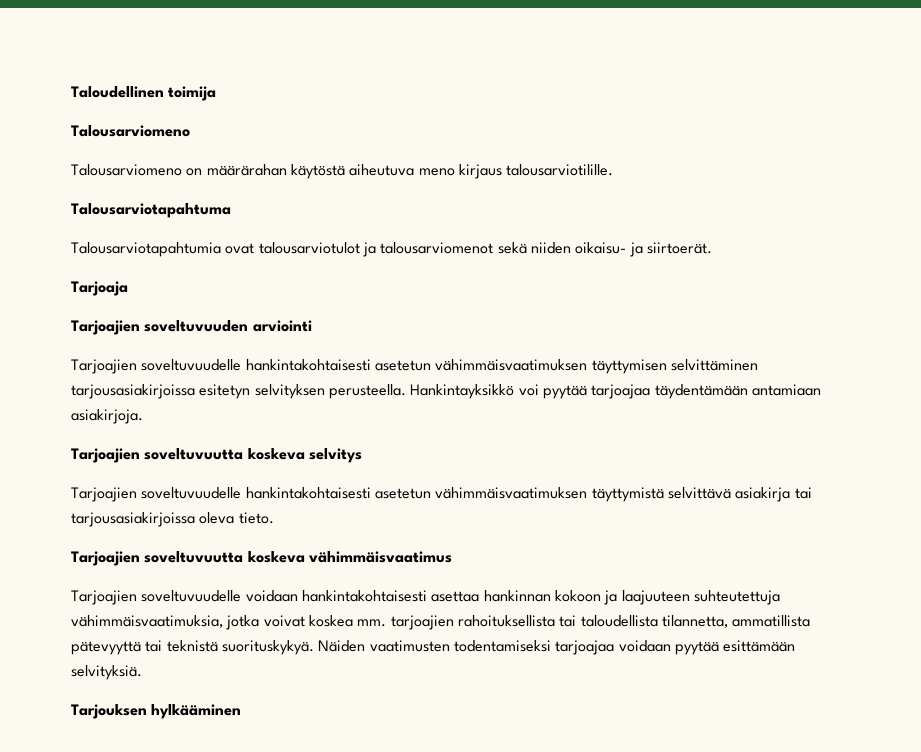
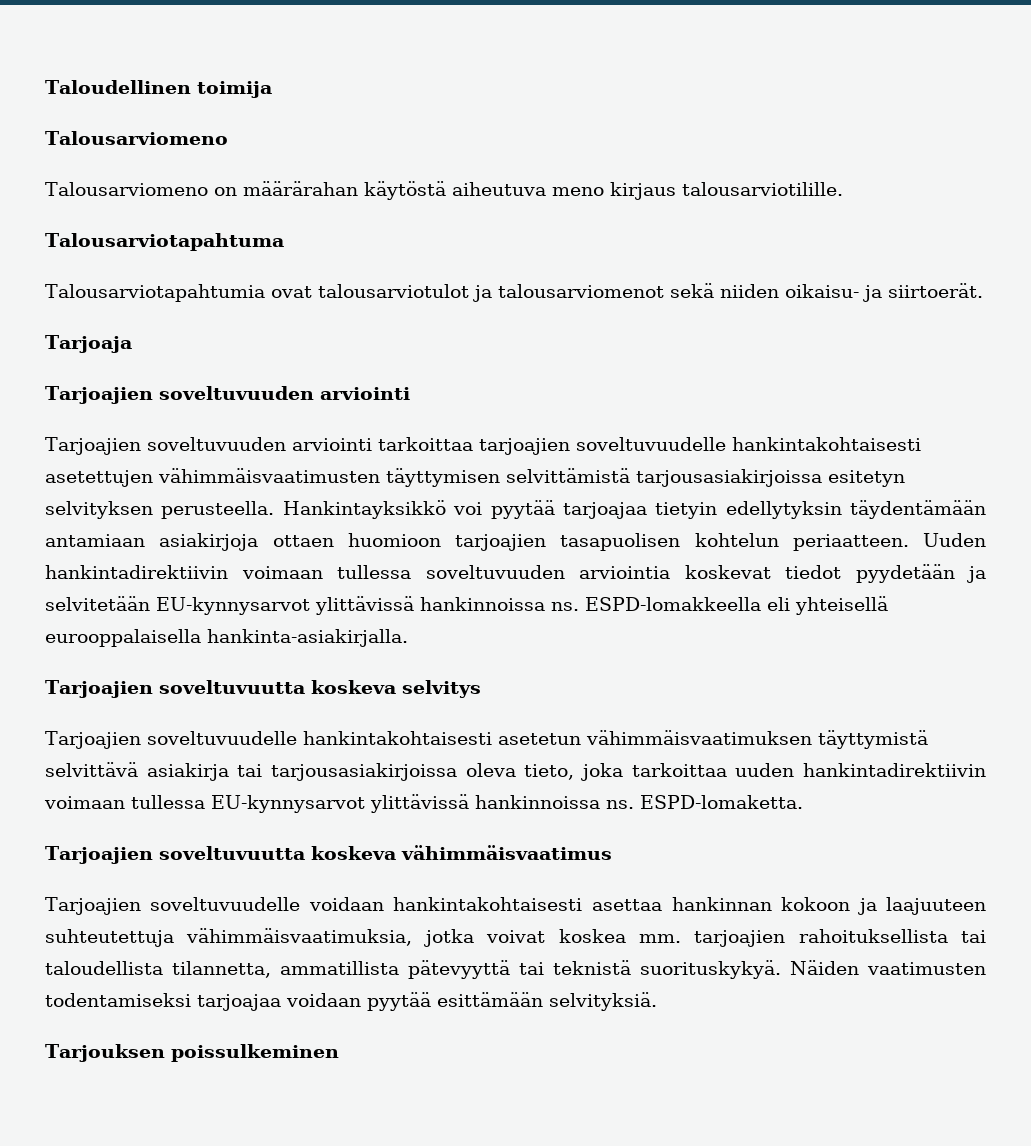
[141,359,758,374] soveltuvuudelle hankintakohtaisesti asetetun vähimmäisvaatimuksen täyttymisen selvittäminen -> [146,437,921,455] [45,468,630,487] soveltuvuuden arviointi tarkoittaa tarjoajien soveltuvuudelle hankintakohtaisesti asetettujen vähimmäisvaatimusten täyttymisen selvittämistä
[654,384,821,399] [71,409,143,424] täydentämään antamiaan asiakirjoja. -> [655,500,986,519] [45,533,986,551] [45,564,986,583] [45,596,888,615] [45,629,408,647] tietyin edellytyksin täydentämään antamiaan asiakirjoja ottaen huomioon tarjoajien tasapuolisen kohtelun periaatteen. Uuden hankintadirektiivin voimaan tullessa soveltuvuuden arviointia koskevat tiedot pyydetään ja selvitetään EU-kynnysarvot ylittävissä hankinnoissa ns. ESPD-lomakkeella eli yhteisellä eurooppalaisella hankinta-asiakirjalla.
[238,512,274,524] tieto. -> [524,763,986,781] [44,794,803,813] tieto, joka tarkoittaa uuden hankintadirektiivin voimaan tullessa EU-kynnysarvot ylittävissä hankinnoissa ns. ESPD-lomaketta.
[151,704,242,719] hylkääminen -> [170,1044,339,1062] poissulkeminen

